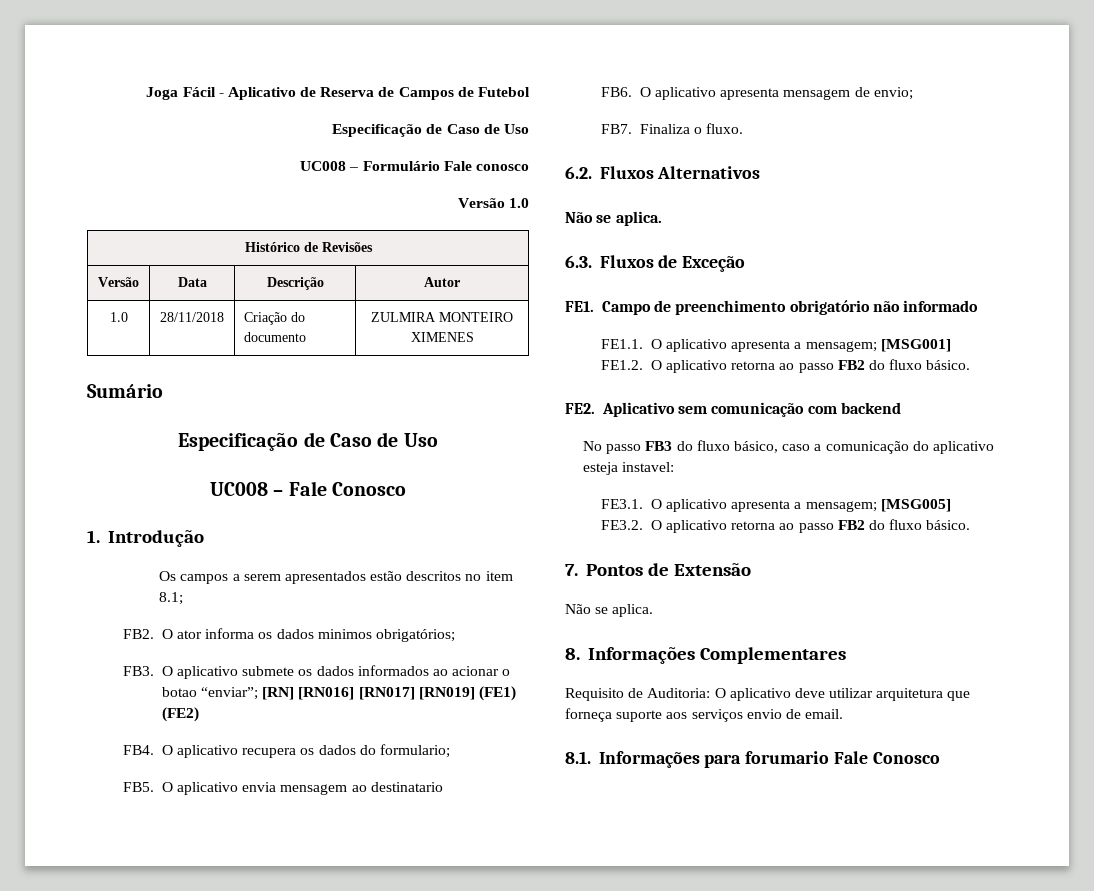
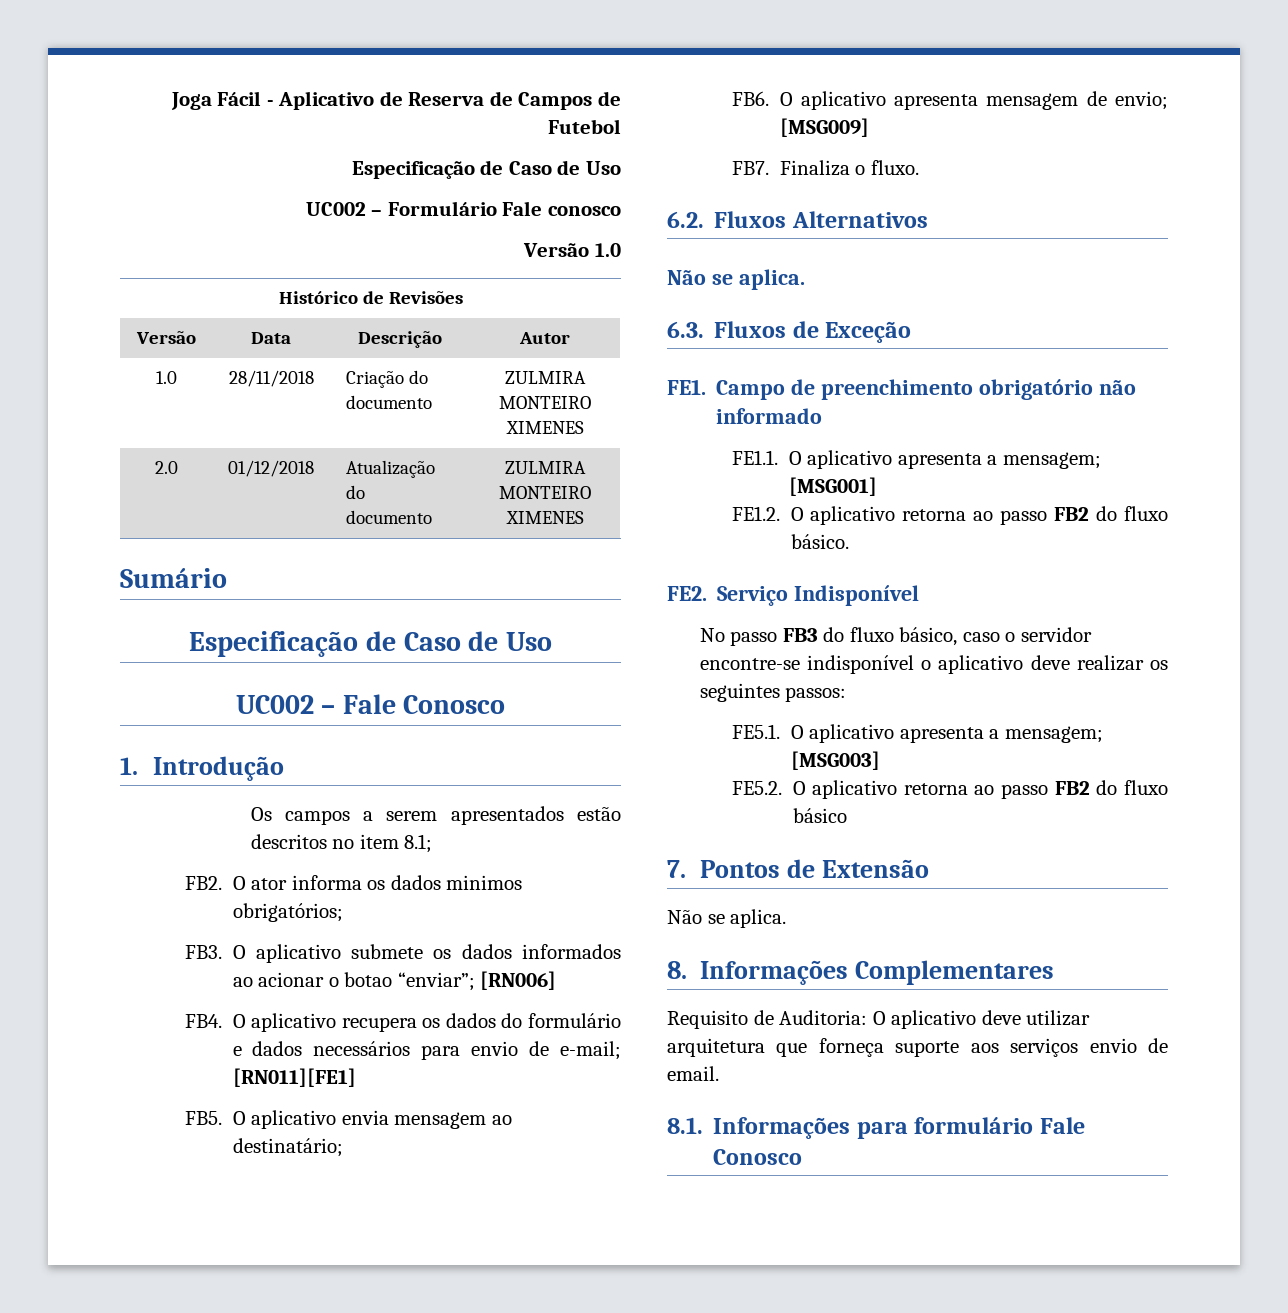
[300,161,347,171] UC008 -> [305,202,366,216] UC002
(474, 337) none -> [154,461,178,474] [228,460,314,477] [345,460,435,478] [345,485,365,499] [345,510,432,524] [505,461,586,474] [499,486,591,499] [505,511,584,524] // 2.0 | 01/12/2018 | Atualização do documento | ZULMIRA MONTEIRO XIMENES
[209,482,268,496] UC008 -> [235,695,314,714] UC002
[262,686,516,701] [161,707,199,722] [RN] [RN016] [RN017] [RN019] (FE1) (FE2) -> [480,971,557,990] [RN006]
[379,744,450,758] formulario; -> [528,1013,621,1028] [232,1041,621,1060] [232,1068,356,1087] formulário e dados necessários para envio de e-mail; [RN011][FE1]
[370,782,443,792] destinatario -> [232,1138,343,1157] destinatário;
(913, 93) none -> [779,118,869,137] [MSG009]
[601,402,902,417] Aplicativo sem comunicação com backend -> [717,585,920,606] Serviço Indisponível
[814,441,994,454] [583,462,675,475] [601,499,951,512] [601,519,971,533] a comunicação do aplicativo esteja instavel: // FE3.1. O aplicativo apresenta a mensagem; [MSG005] // FE3.2. O aplicativo retorna ao passo FB2 do fluxo básico. -> [1005,627,1092,642] [699,655,1168,674] [699,683,847,702] [732,724,1103,743] [790,751,880,770] [732,780,1168,799] [792,808,847,823] o servidor encontre-se indisponível o aplicativo deve realizar os seguintes passos: // FE5.1. O aplicativo apresenta a mensagem; [MSG003] // FE5.2. O aplicativo retorna ao passo FB2 do fluxo básico
[745,751,830,764] forumario -> [914,1117,1034,1134] formulário

